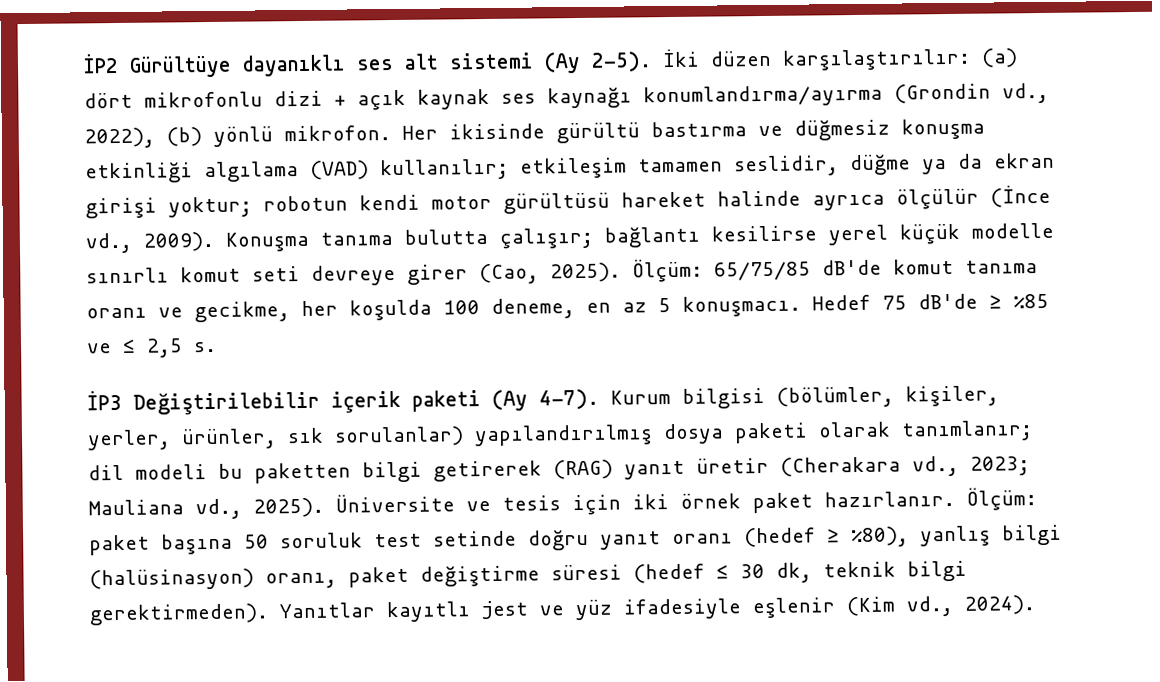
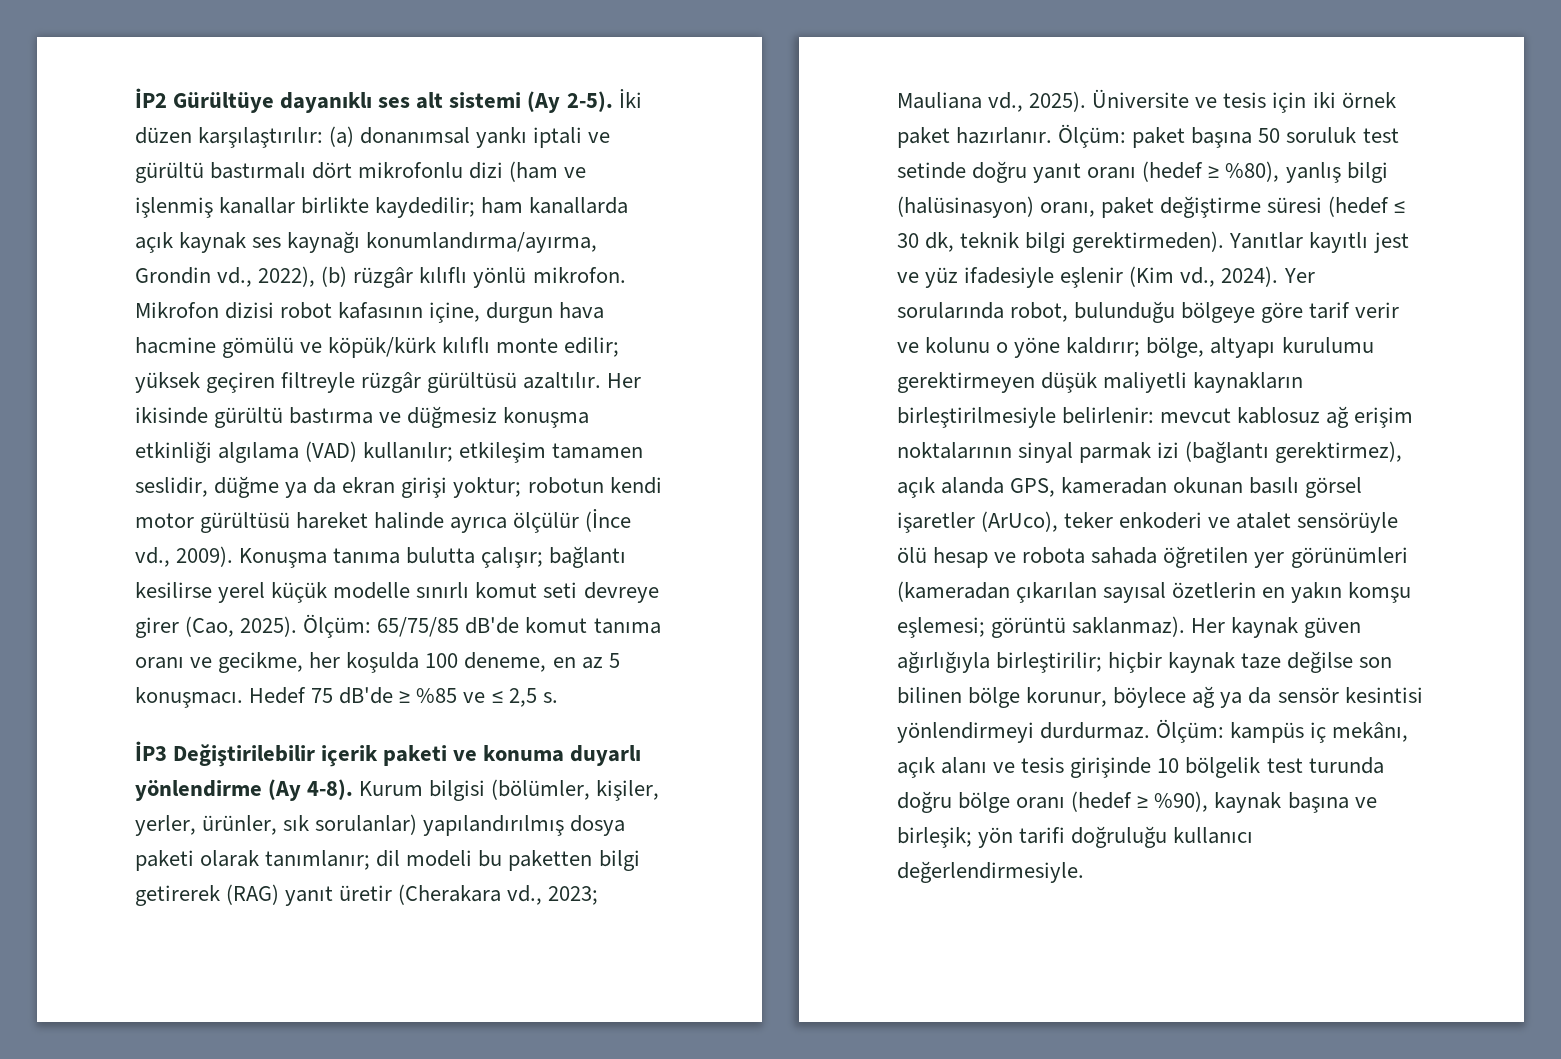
[84,90,346,109] dört mikrofonlu dizi + -> [360,127,611,148] [135,161,587,183] [135,197,629,218] donanımsal yankı iptali ve gürültü bastırmalı dört mikrofonlu dizi (ham ve işlenmiş kanallar birlikte kaydedilir; ham kanallarda
[643,83,991,108] konumlandırma/ayırma (Grondin -> [366,232,598,253] [135,267,211,284] konumlandırma/ayırma, Grondin
[213,125,391,147] yönlü mikrofon. -> [353,267,626,288] [135,302,605,323] [135,337,620,358] [135,372,602,393] rüzgâr kılıflı yönlü mikrofon. Mikrofon dizisi robot kafasının içine, durgun hava hacmine gömülü ve köpük/kürk kılıflı monte edilir; yüksek geçiren filtreyle rüzgâr gürültüsü azaltılır.
[492,388,599,411] (Ay 4-7). -> [453,745,642,766] [135,779,354,801] ve konuma duyarlı yönlendirme (Ay 4-8).
(1035, 605) none -> [1283,268,1315,283] [897,301,1400,323] [897,337,1374,358] [897,372,1304,393] [897,406,1414,428] [897,441,1403,463] [897,477,1363,498] [897,511,1399,533] [897,546,1408,568] [897,581,1412,603] [897,616,1362,638] [897,651,1393,673] [897,686,1423,708] [897,719,1409,743] [897,757,1384,778] [897,791,1377,813] [897,826,1254,848] [897,861,1084,883] Yer sorularında robot, bulunduğu bölgeye göre tarif verir ve kolunu o yöne kaldırır; bölge, altyapı kurulumu gerektirmeyen düşük maliyetli kaynakların birleştirilmesiyle belirlenir: mevcut kablosuz ağ erişim noktalarının sinyal parmak izi (bağlantı gerektirmez), açık alanda GPS, kameradan okunan basılı görsel işaretler (ArUco), teker enkoderi ve atalet sensörüyle ölü hesap ve robota sahada öğretilen yer görünümleri (kameradan çıkarılan sayısal özetlerin en yakın komşu eşlemesi; görüntü saklanmaz). Her kaynak güven ağırlığıyla birleştirilir; hiçbir kaynak taze değilse son bilinen bölge korunur, böylece ağ ya da sensör kesintisi yönlendirmeyi durdurmaz. Ölçüm: kampüs iç mekânı, açık alanı ve tesis girişinde 10 bölgelik test turunda doğru bölge oranı (hedef ≥ %90), kaynak başına ve birleşik; yön tarifi doğruluğu kullanıcı değerlendirmesiyle.

